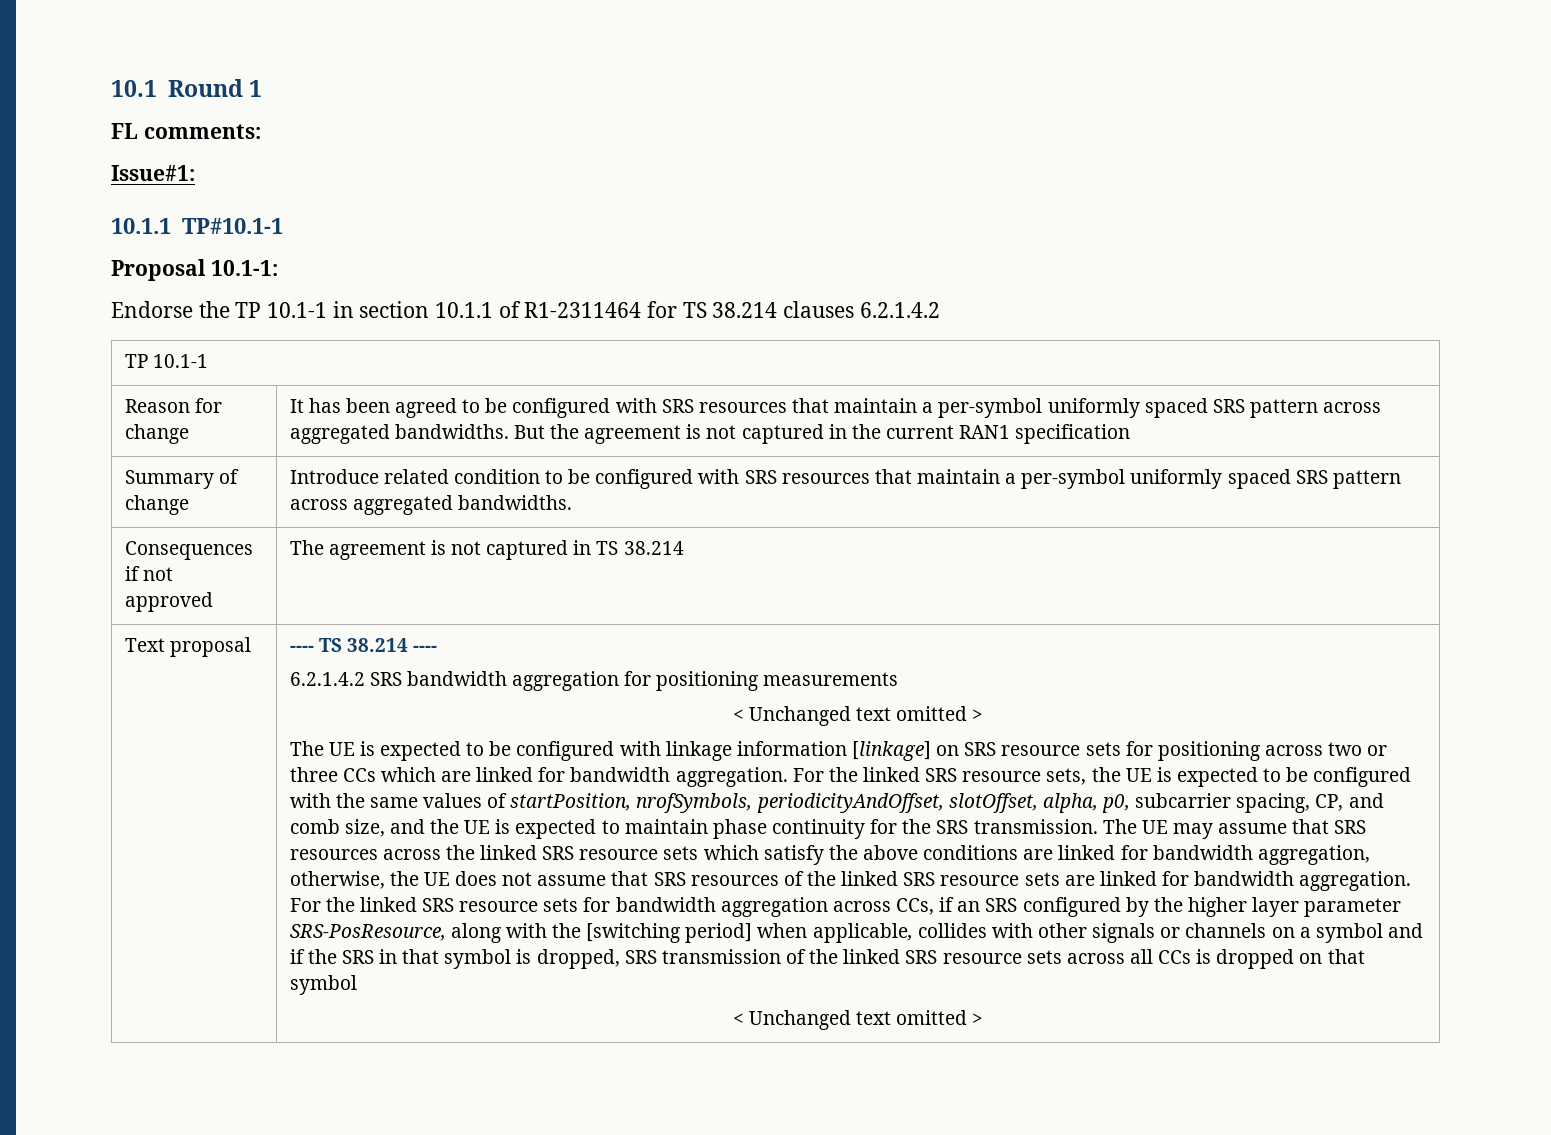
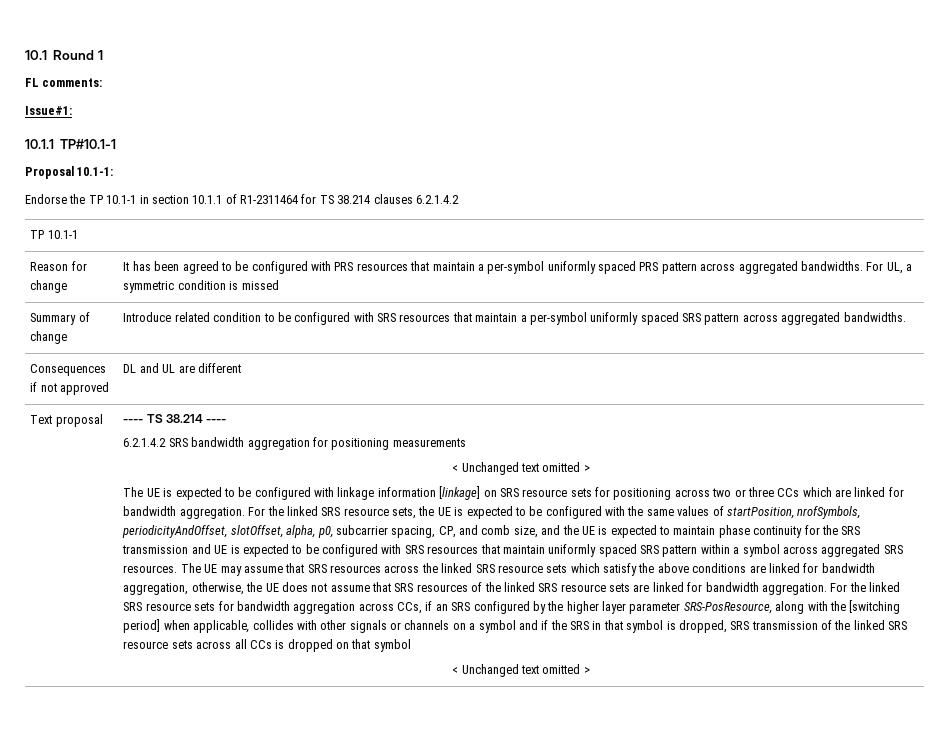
[661,398,1382,418] [289,424,1131,444] SRS resources that maintain a per-symbol uniformly spaced SRS pattern across aggregated bandwidths. But the agreement is not captured in the current RAN1 specification -> [334,261,913,274] [123,280,279,293] PRS resources that maintain a per-symbol uniformly spaced PRS pattern across aggregated bandwidths. For UL, a symmetric condition is missed
[289,540,684,560] The agreement is not captured in TS 38.214 -> [123,363,241,373] DL and UL are different
[973,819,1098,834] transmission. -> [122,544,903,557] [123,565,178,573] transmission and UE is expected to be configured with SRS resources that maintain uniformly spaced SRS pattern within a symbol across aggregated SRS resources.

